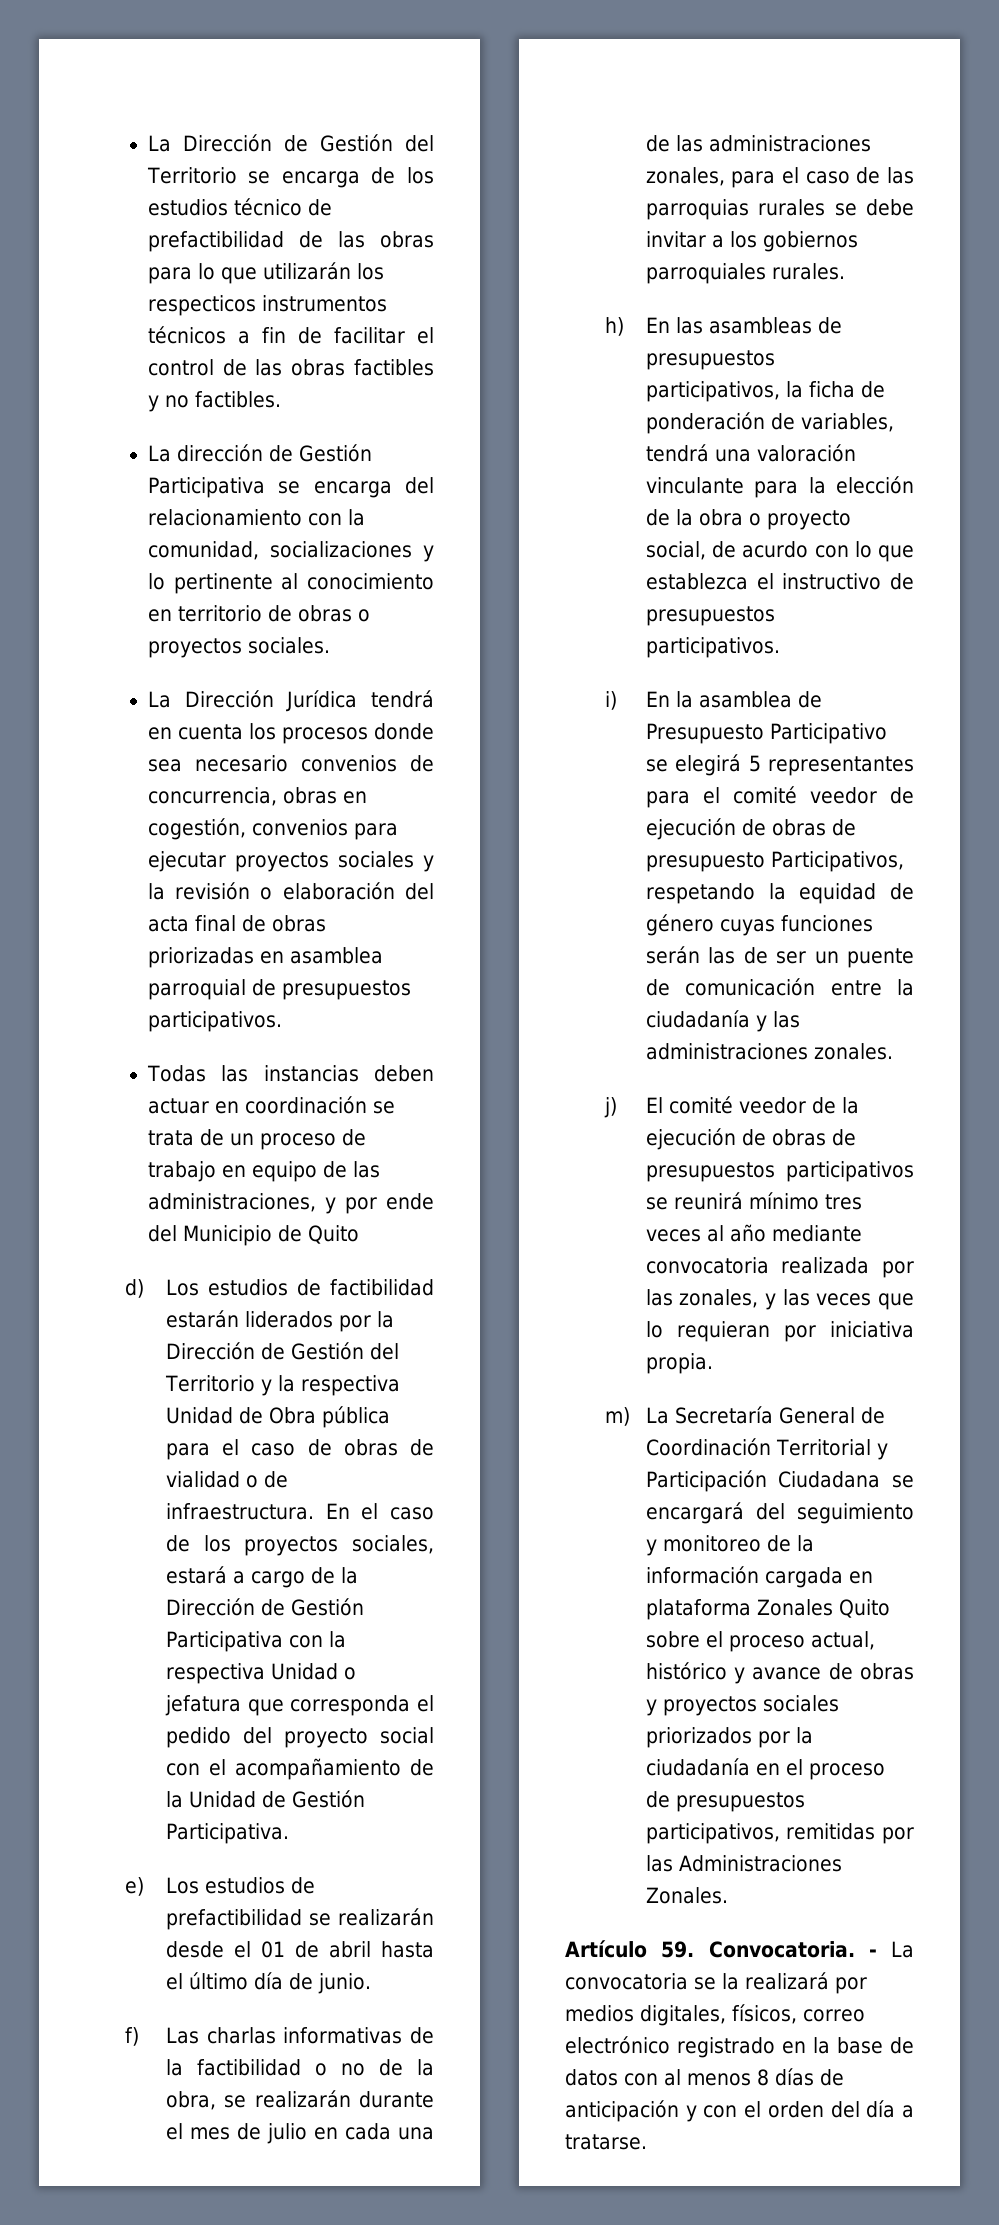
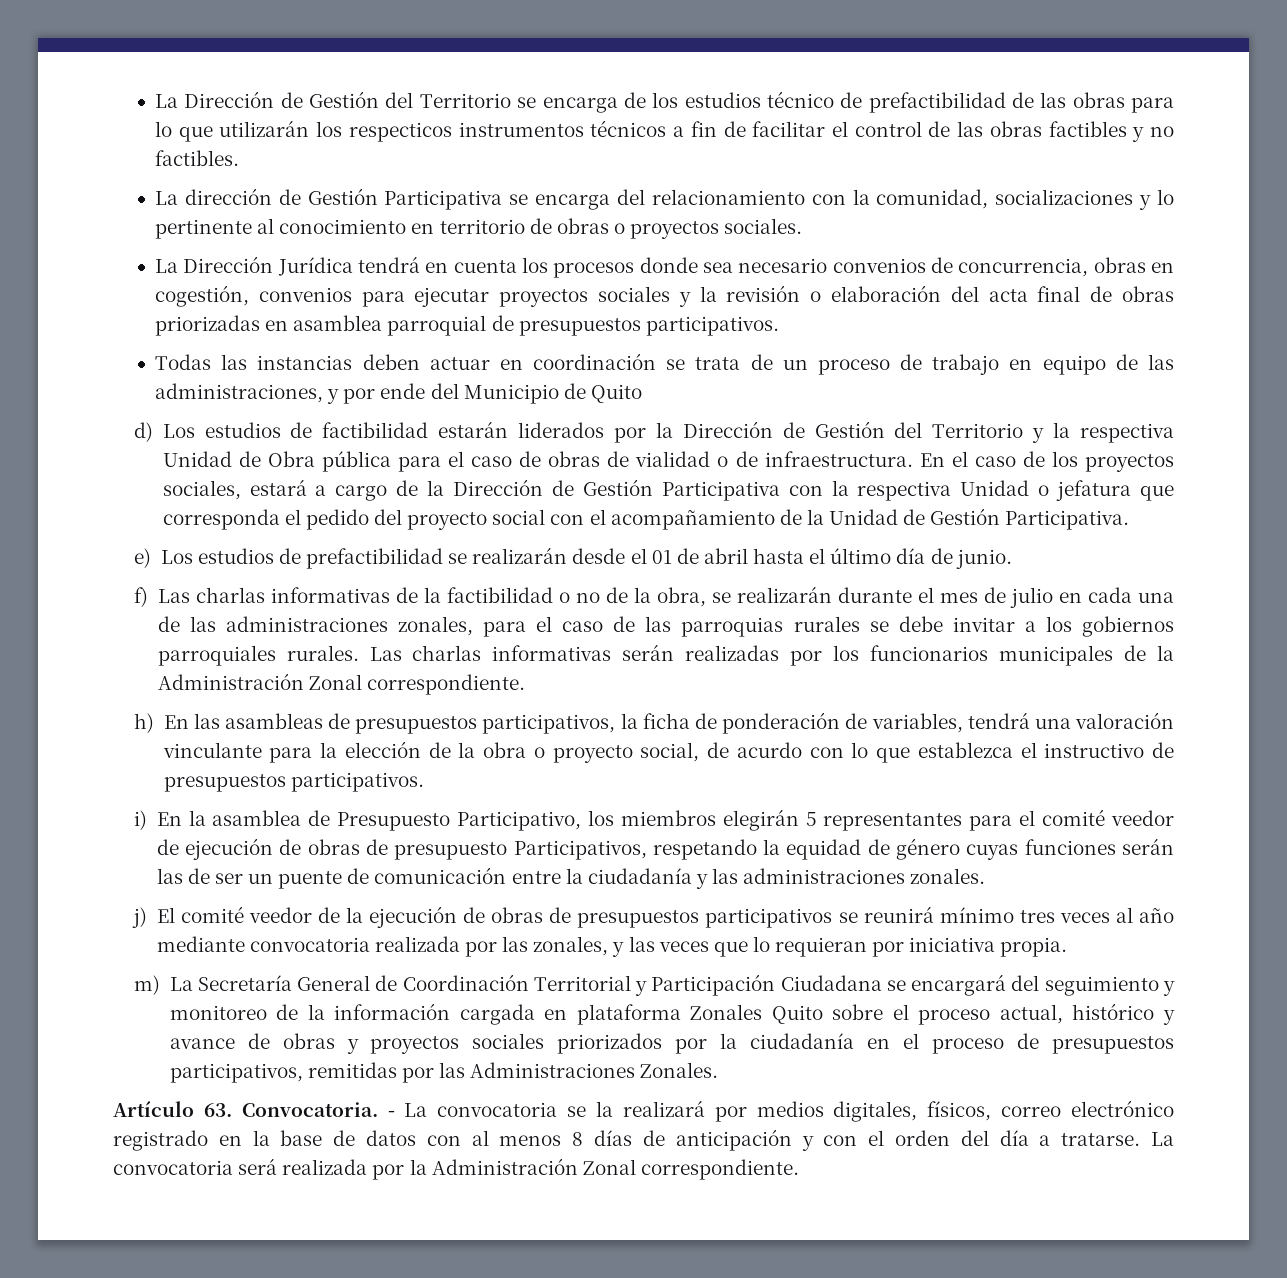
(845, 271) none -> [369,644,1175,666] [157,673,525,695] Las charlas informativas serán realizadas por los funcionarios municipales de la Administración Zonal correspondiente.
[769,723,887,744] [645,754,742,776] Participativo se elegirá -> [457,809,799,831] Participativo, los miembros elegirán
[661,1941,695,1958] 59. -> [203,1103,232,1117] 63.
(647, 2142) none -> [1151,1132,1175,1146] [113,1158,799,1180] La convocatoria será realizada por la Administración Zonal correspondiente.

